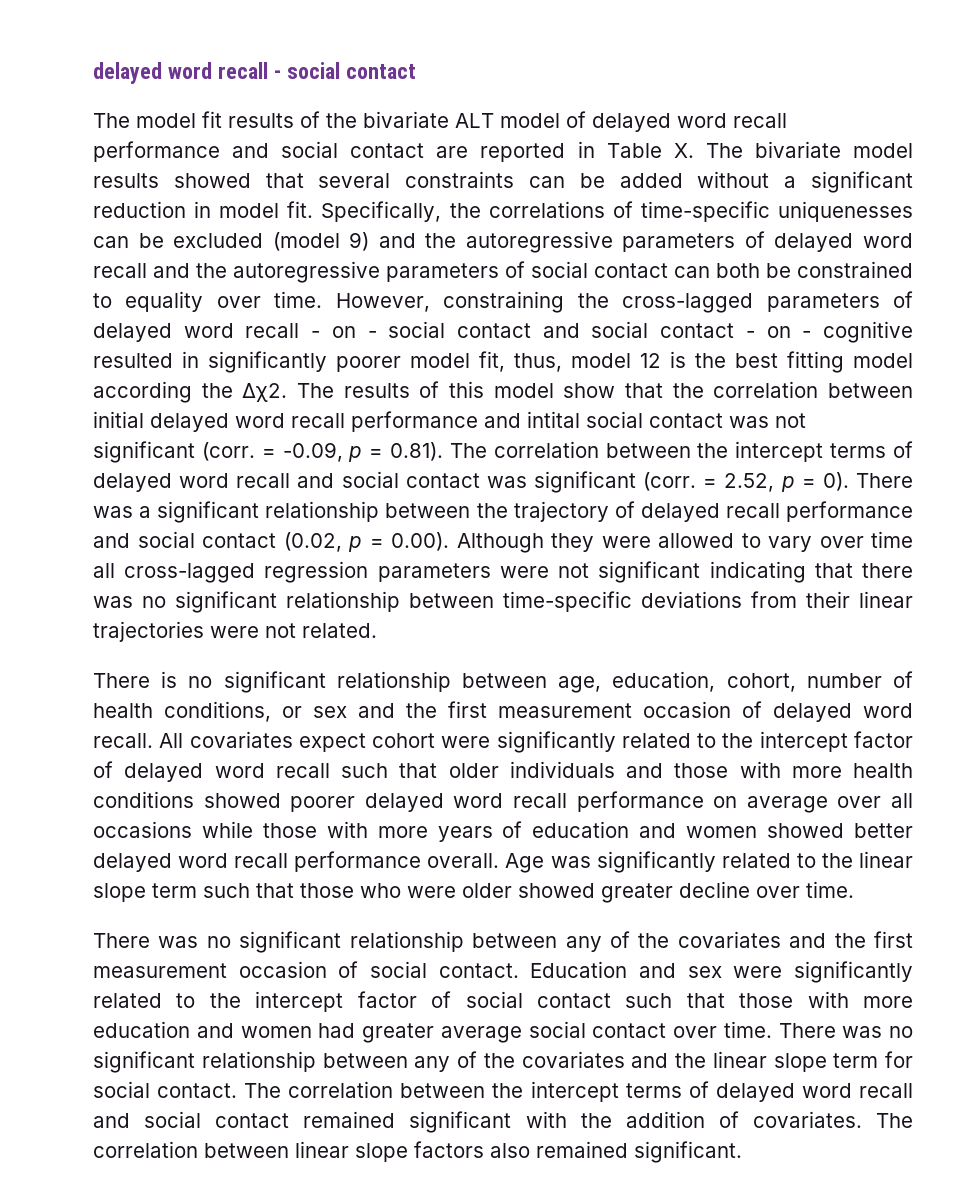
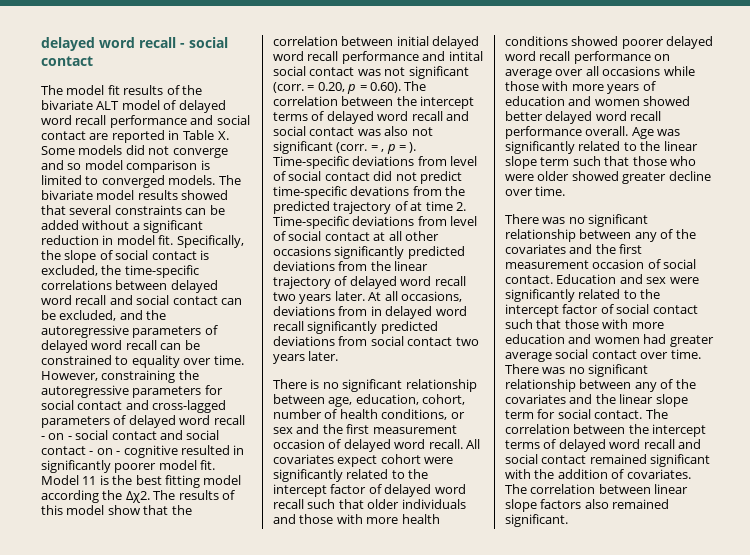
(694, 150) none -> [41,145,228,158] [41,160,210,173] [41,175,216,188] Some models did not converge and so model comparison is limited to converged models.
[488,201,913,222] [93,232,370,251] correlations of time-specific uniquenesses can be excluded (model 9) -> [64,250,209,263] [41,265,199,278] [41,280,218,293] [41,295,242,305] [41,310,117,321] slope of social contact is excluded, the time-specific correlations between delayed word recall and social contact can be excluded,
[153,261,760,283] and the autoregressive parameters of social contact can both -> [160,343,182,350] can
(609, 300) none -> [41,385,223,398] [41,400,149,410] autoregressive parameters for social contact and
[479,351,661,372] fit, thus, model 12 -> [200,460,216,470] [41,475,97,485] fit. Model 11
[282,442,444,462] -0.09, p = 0.81). -> [317,82,401,94] 0.20, p = 0.60).
[534,471,913,493] [93,501,914,523] [93,531,913,553] [93,561,913,583] [93,591,913,613] [93,621,377,642] significant (corr. = 2.52, p = 0). There was a significant relationship between the trajectory of delayed recall performance and social contact (0.02, p = 0.00). Although they were allowed to vary over time all cross-lagged regression parameters were not significant indicating that there was no significant relationship between time-specific deviations from their linear trajectories were not related. -> [384,126,433,136] [273,141,417,154] [273,156,478,169] [273,171,462,184] [273,186,466,199] [273,201,466,214] [273,216,478,229] [273,231,439,241] [273,246,465,259] [273,261,429,271] [273,276,466,289] [273,291,462,304] [273,306,467,319] [273,321,438,334] [273,336,479,346] [273,351,339,364] also not significant (corr. = , p = ). Time-specific deviations from level of social contact did not predict time-specific devations from the predicted trajectory of at time 2. Time-specific deviations from level of social contact at all other occasions significantly predicted deviations from the linear trajectory of delayed word recall two years later. At all occasions, deviations from in delayed word recall significantly predicted deviations from social contact two years later.

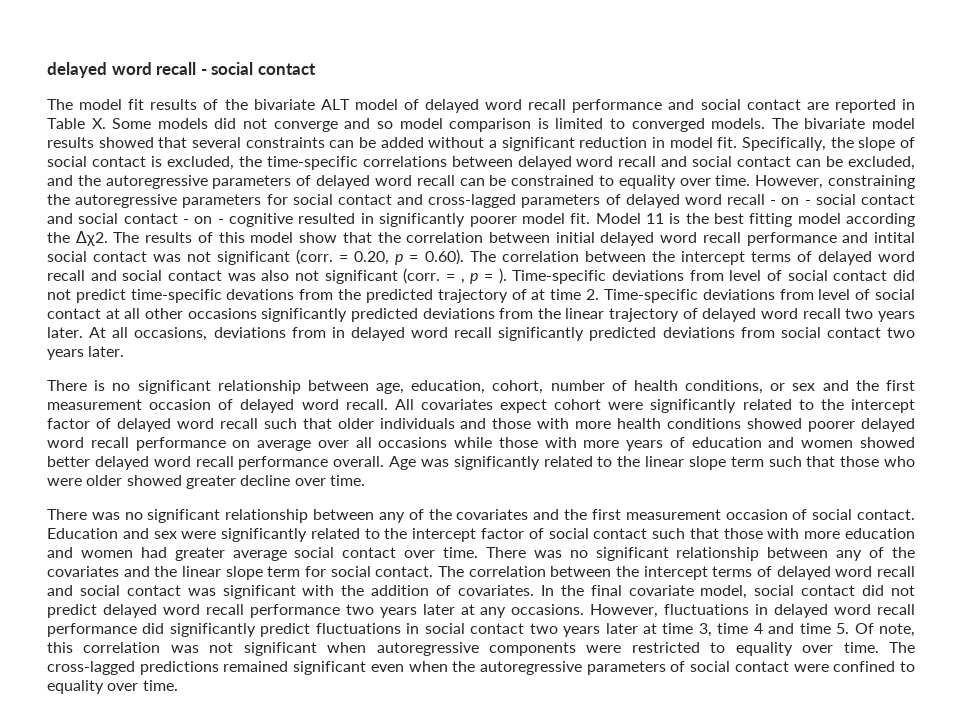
[589,454,647,464] remained -> [187,588,216,596] was
[505,484,689,494] [505,499,670,512] [505,514,568,527] The correlation between linear slope factors also remained significant. -> [540,585,916,599] [47,604,915,618] [47,623,916,637] [47,642,916,656] [47,661,915,675] [47,680,178,694] In the final covariate model, social contact did not predict delayed word recall performance two years later at any occasions. However, fluctuations in delayed word recall performance did significantly predict fluctuations in social contact two years later at time 3, time 4 and time 5. Of note, this correlation was not significant when autoregressive components were restricted to equality over time. The cross-lagged predictions remained significant even when the autoregressive parameters of social contact were confined to equality over time.

